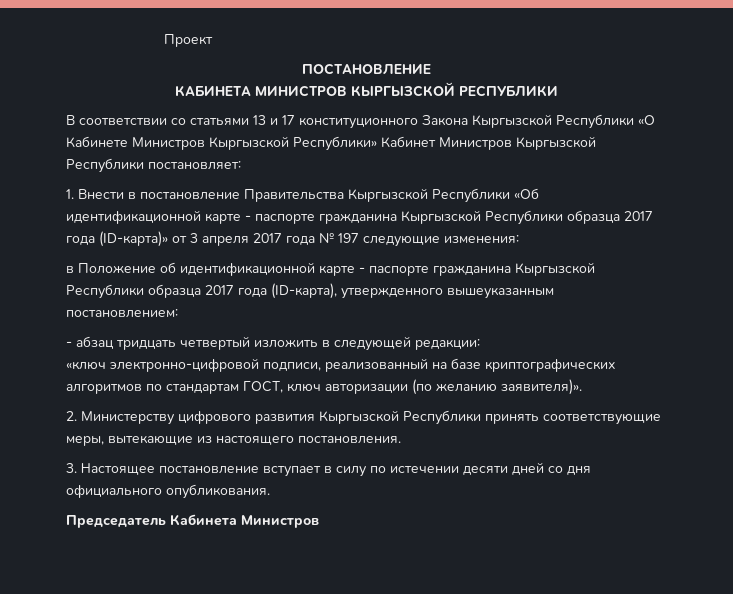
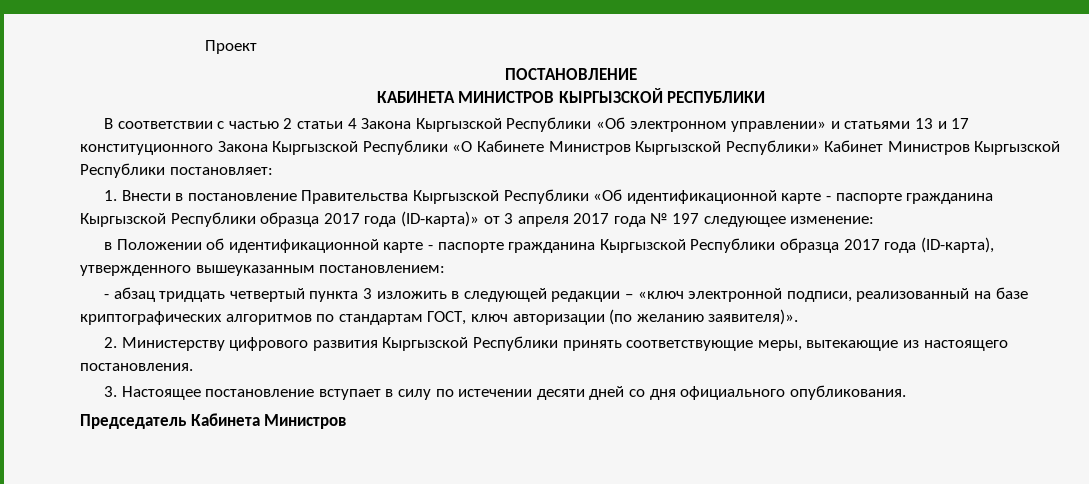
[171,118,186,125] со -> [217,117,840,132] с частью 2 статьи 4 Закона Кыргызской Республики «Об электронном управлении» и
[363,235,519,247] [66,263,156,274] следующие изменения: // в Положение -> [703,216,875,227] [104,239,202,250] следующее изменение: // в Положении
(250, 343) none -> [309,288,373,302] пункта 3
[415,339,480,350] [66,358,259,372] редакции: // «ключ электронно-цифровой -> [551,288,783,302] редакции – «ключ электронной

